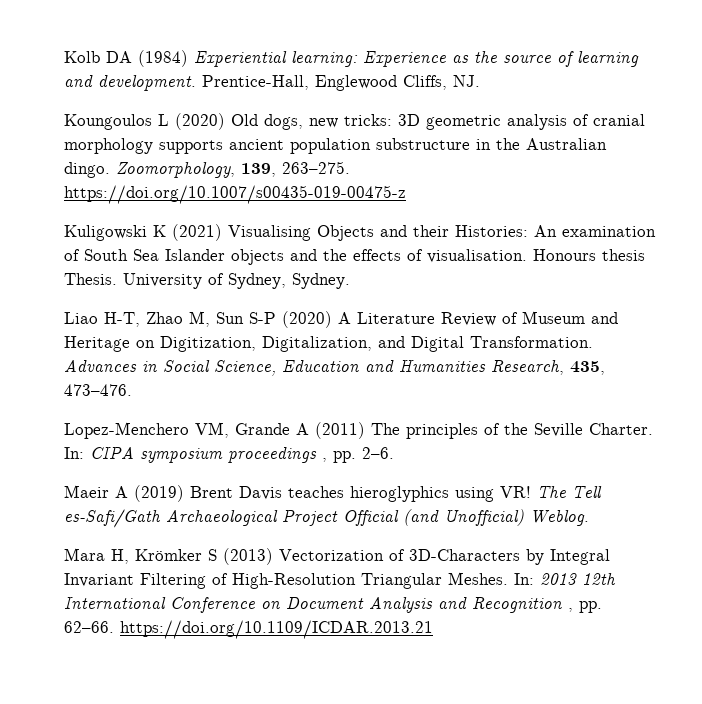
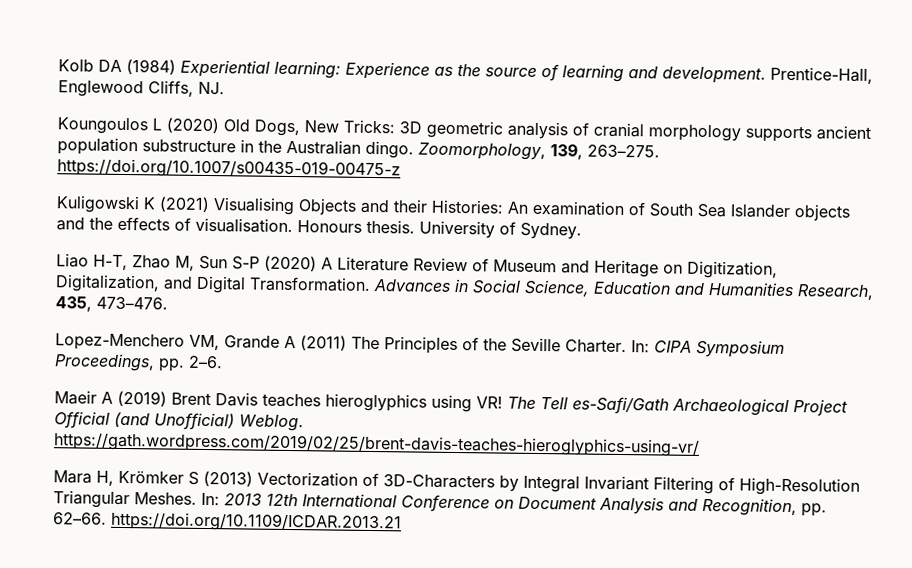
[264,114,393,130] dogs, new tricks: -> [253,119,395,137] Dogs, New Tricks:
[602,249,646,261] [64,273,118,285] thesis Thesis. -> [365,219,415,234] thesis.
[228,273,287,289] Sydney, -> (516, 228) none
[406,423,479,439] principles -> [383,336,458,355] Principles
[140,447,328,463] symposium proceedings , -> [695,339,785,358] [53,353,155,372] Symposium Proceedings,
(590, 518) none -> [52,432,700,457] https://gath.wordpress.com/2019/02/25/brent-davis-teaches-hieroglyphics-using-vr/
[472,597,574,613] Recognition , -> [701,497,797,517] Recognition,

